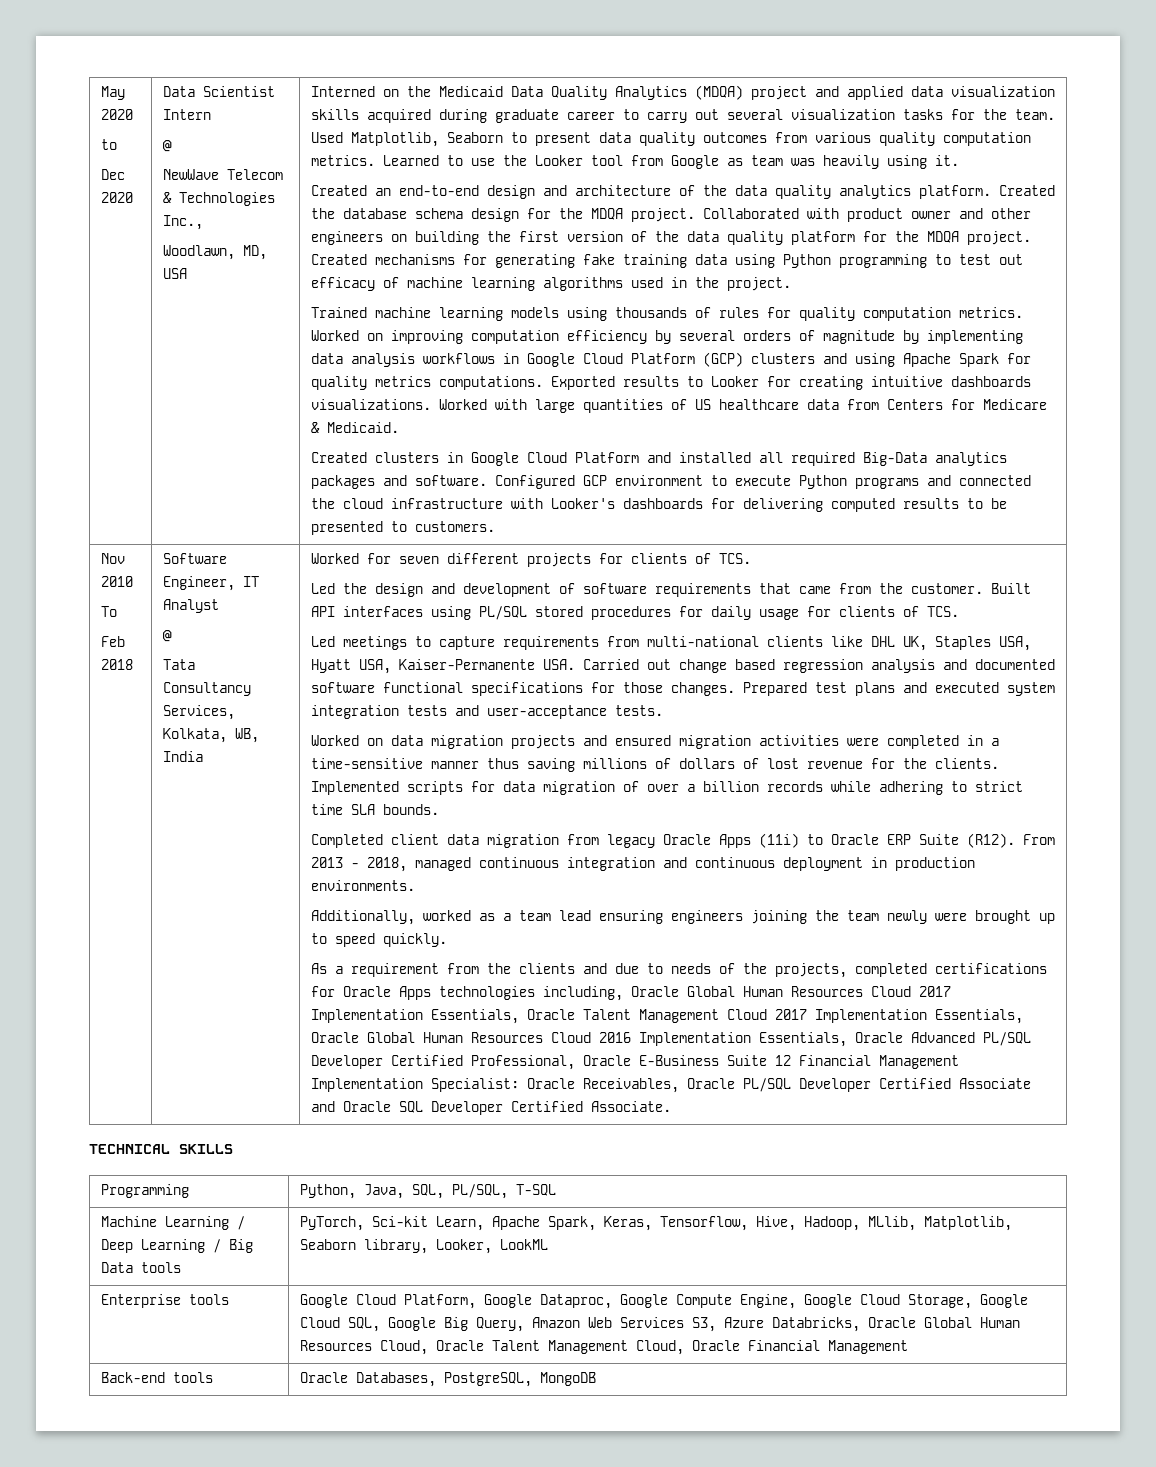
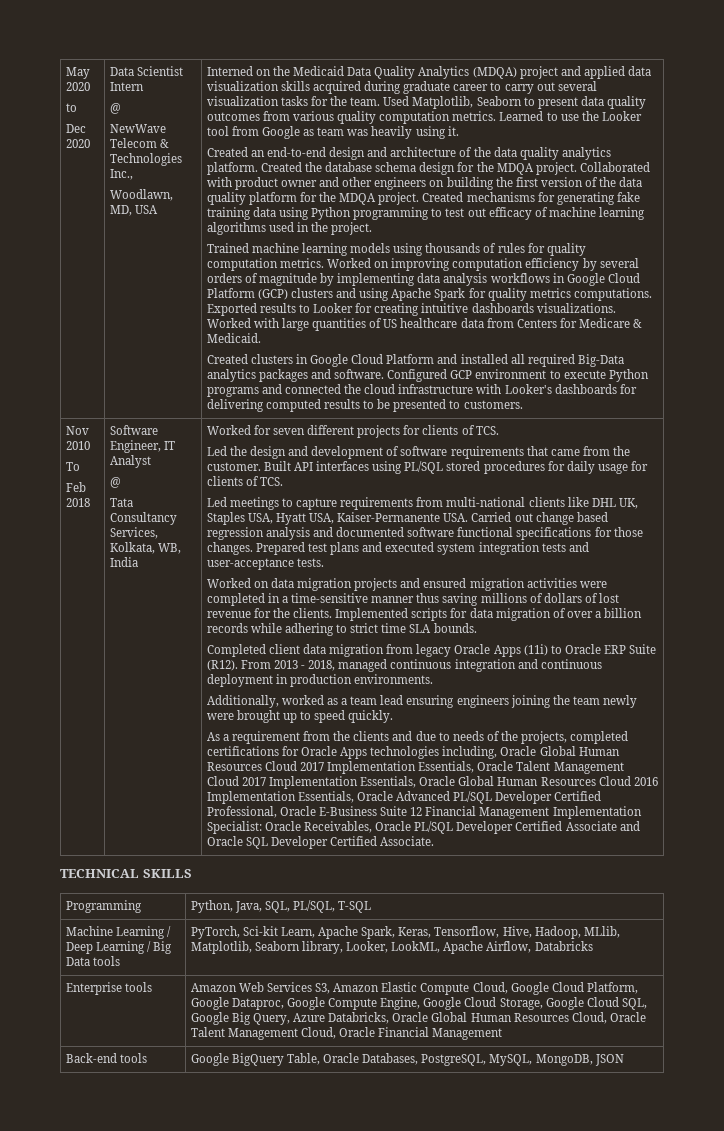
[499,1239,548,1250] [100,1294,229,1308] LookML // Enterprise tools | -> [391,941,593,954] [65,982,152,995] [190,982,508,995] LookML, Apache Airflow, Databricks // Enterprise tools | Amazon Web Services S3, Amazon Elastic Compute Cloud,
[531,1317,716,1332] Amazon Web Services S3, -> (291, 1019) none
[299,1372,596,1387] Oracle Databases, PostgreSQL, MongoDB -> [190,1053,624,1066] Google BigQuery Table, Oracle Databases, PostgreSQL, MySQL, MongoDB, JSON

